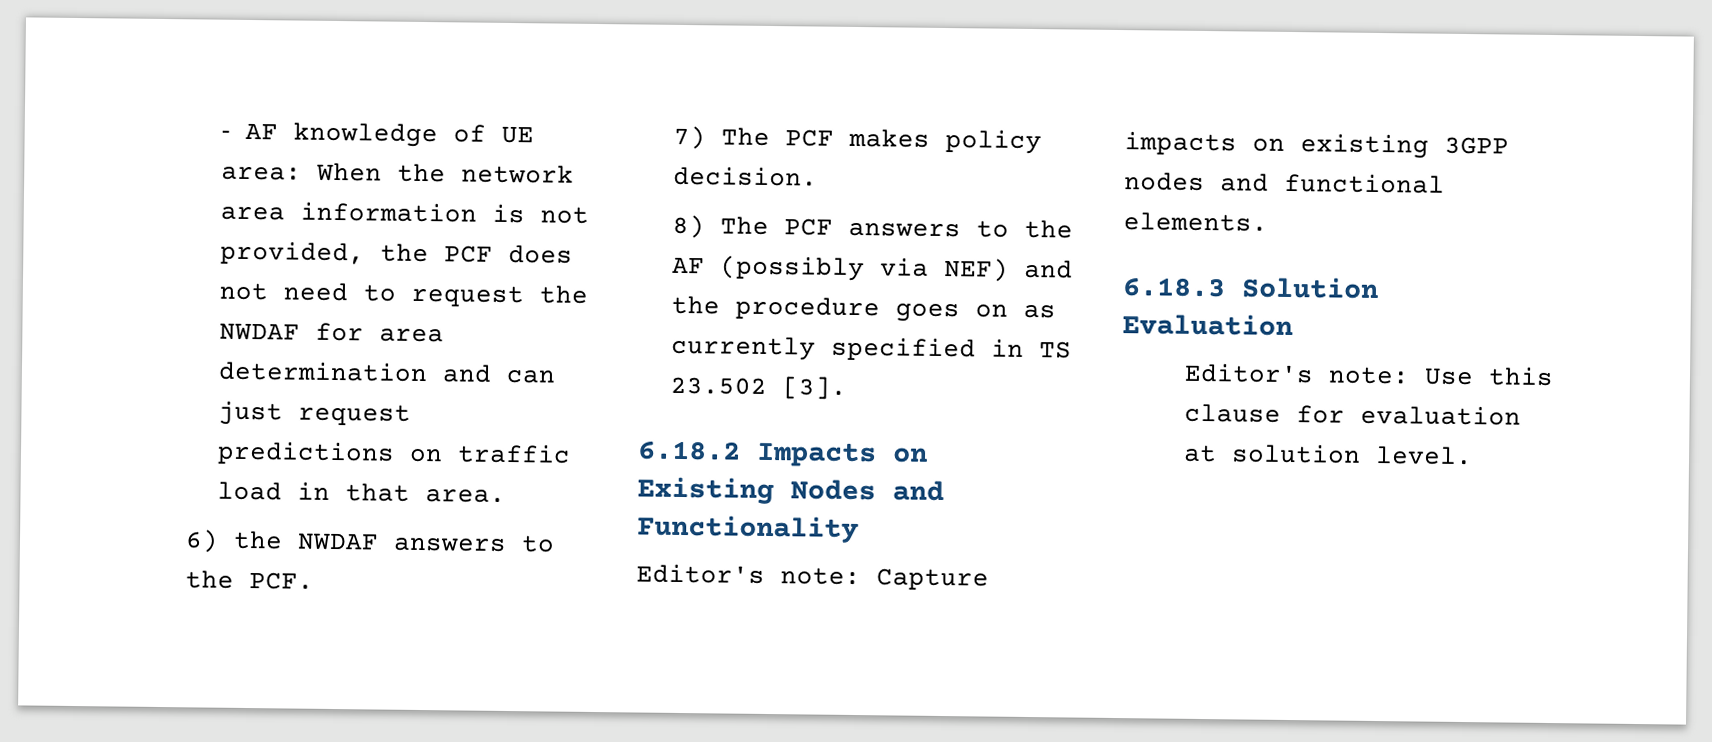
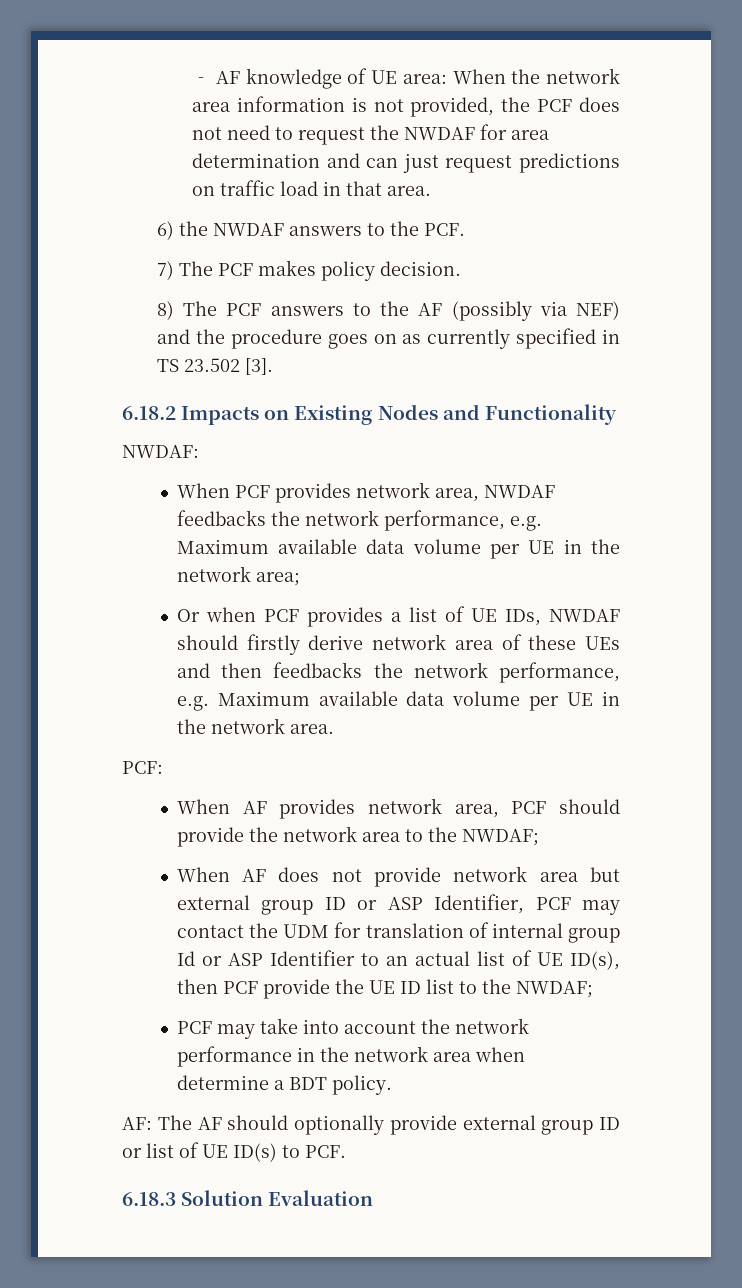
[636,563,989,591] [1124,131,1509,159] [1124,172,1445,194] [1123,212,1268,232] [1122,276,1379,300] [1122,313,1293,337] [1184,362,1555,387] [1184,403,1522,426] [1183,443,1474,466] Editor's note: Capture impacts on existing 3GPP nodes and functional elements. // 6.18.3 Solution Evaluation // Editor's note: Use this clause for evaluation at solution level. -> [122,445,199,458] [176,482,555,503] [176,510,542,531] [176,539,620,559] [176,566,300,586] [176,606,621,627] [176,634,620,655] [176,662,620,683] [176,691,620,711] [176,718,334,734] [122,761,163,774] [176,798,620,819] [176,826,539,847] [176,866,620,887] [176,894,620,915] [176,922,620,943] [176,950,620,970] [176,979,593,999] [176,1018,529,1039] [176,1046,525,1067] [176,1075,392,1095] [122,1115,620,1135] [122,1142,346,1162] [122,1190,374,1206] NWDAF: // When PCF provides network area, NWDAF feedbacks the network performance, e.g. Maximum available data volume per UE in the network area; // Or when PCF provides a list of UE IDs, NWDAF should firstly derive network area of these UEs and then feedbacks the network performance, e.g. Maximum available data volume per UE in the network area. // PCF: // When AF provides network area, PCF should provide the network area to the NWDAF; // When AF does not provide network area but external group ID or ASP Identifier, PCF may contact the UDM for translation of internal group Id or ASP Identifier to an actual list of UE ID(s), then PCF provide the UE ID list to the NWDAF; // PCF may take into account the network performance in the network area when determine a BDT policy. // AF: The AF should optionally provide external group ID or list of UE ID(s) to PCF. // 6.18.3 Solution Evaluation

